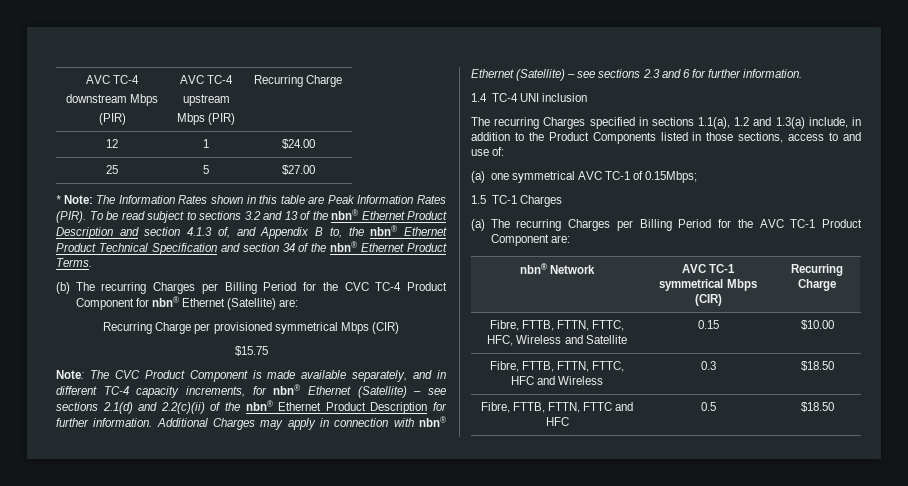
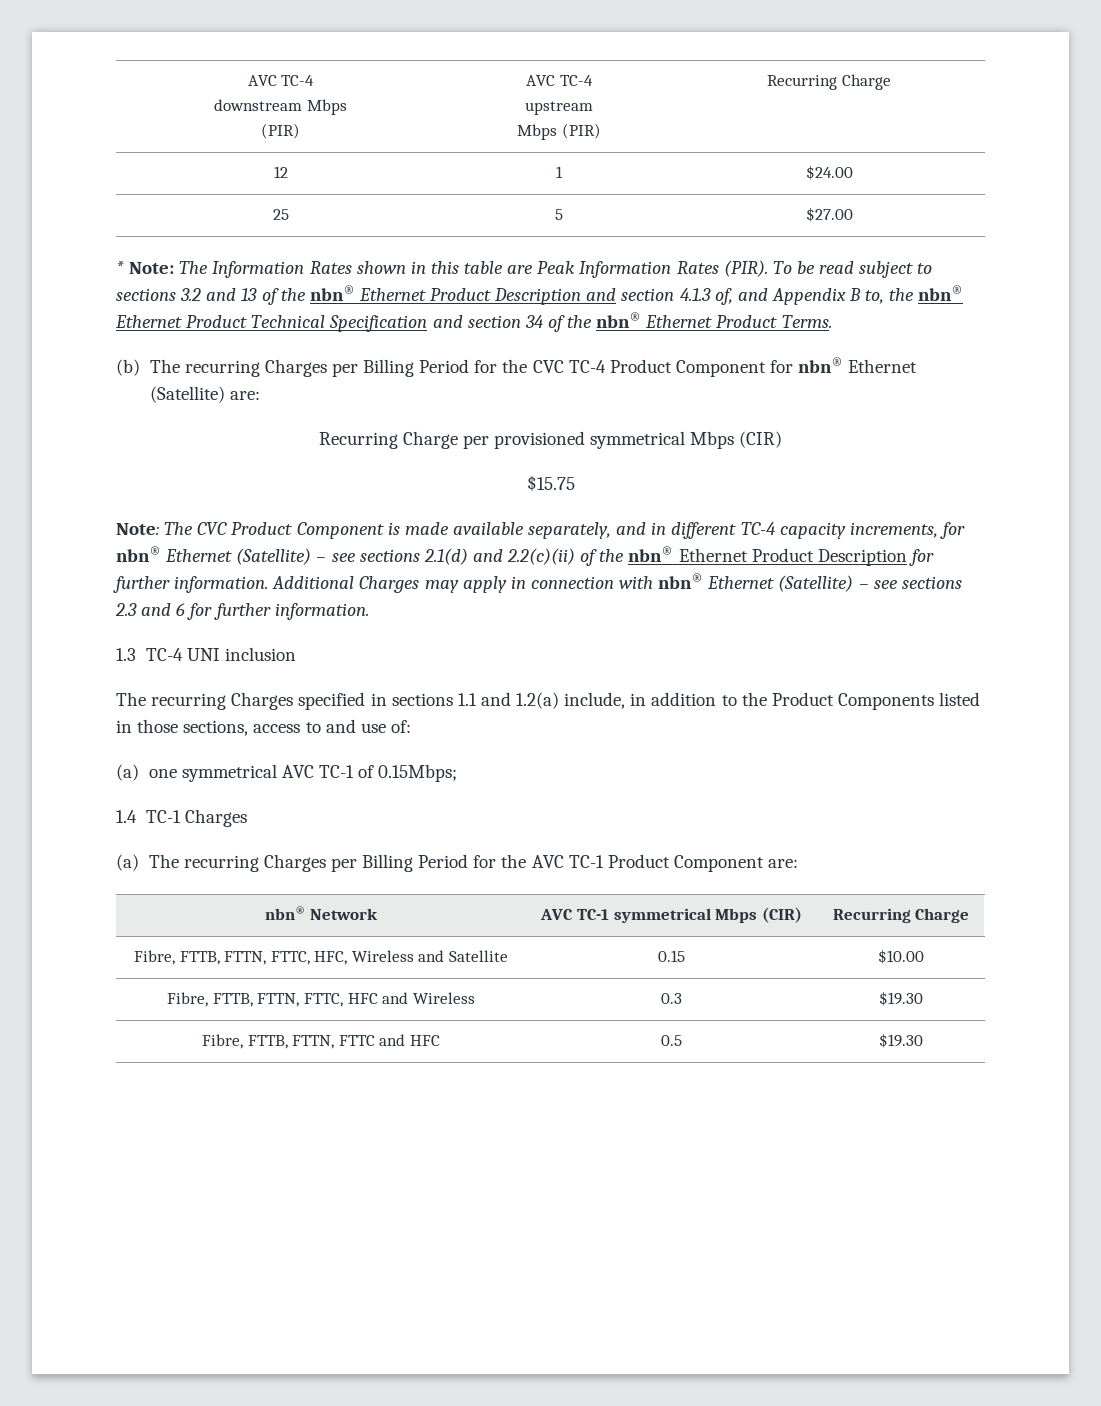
[471,93,487,102] 1.4 -> [116,648,136,661] 1.3
[698,117,805,129] 1.1(a), 1.2 and 1.3(a) -> [457,692,560,709] 1.1 and 1.2(a)
[471,195,486,204] 1.5 -> [116,810,137,823] 1.4
[800,361,834,371] $18.50 -> [879,991,923,1006] $19.30
[800,402,834,412] $18.50 -> [879,1033,923,1048] $19.30

